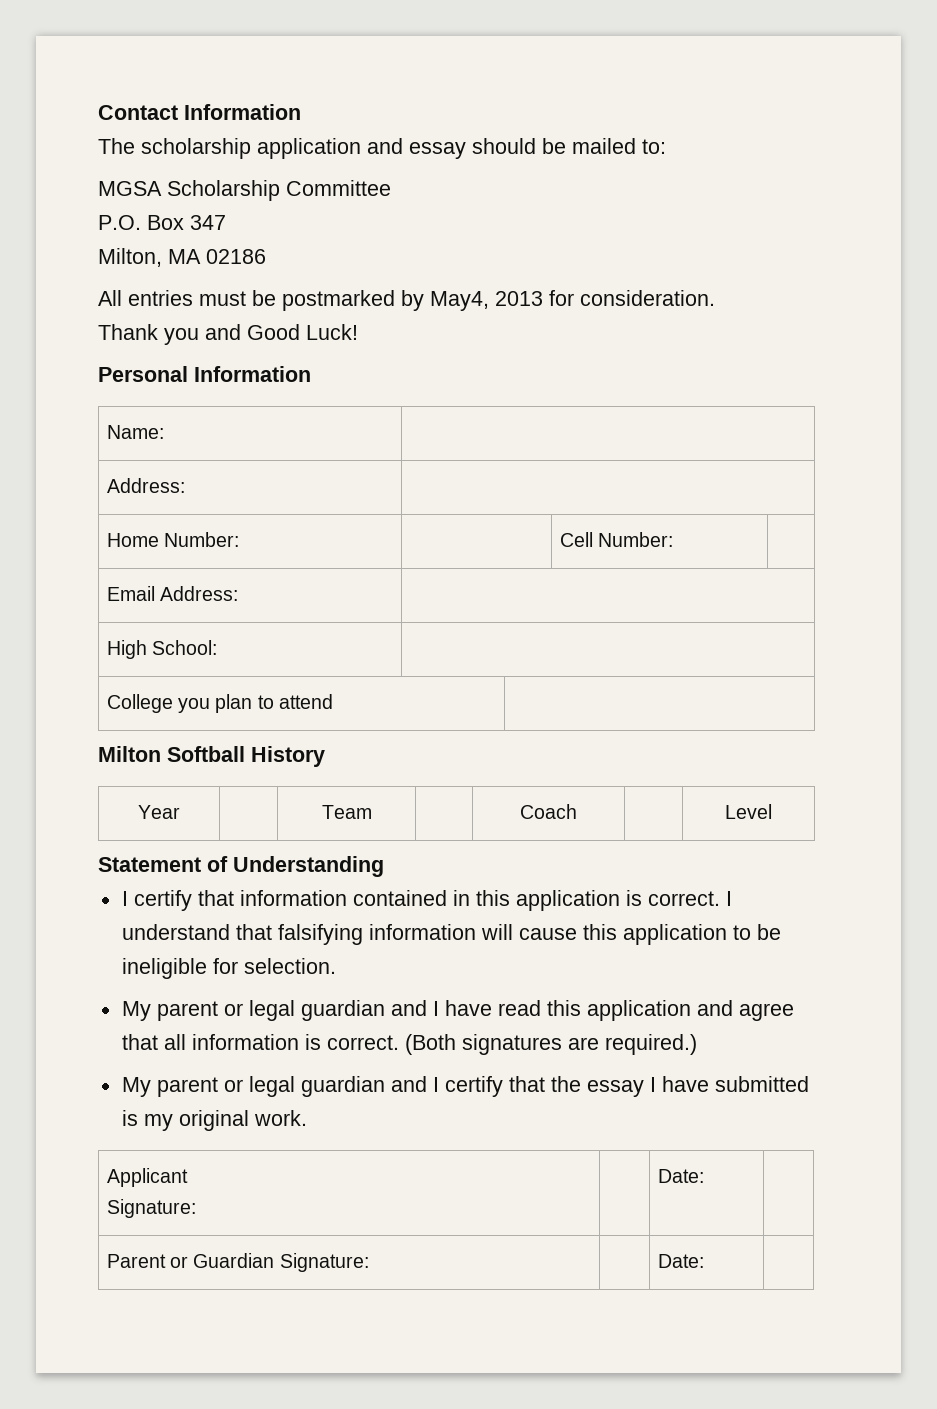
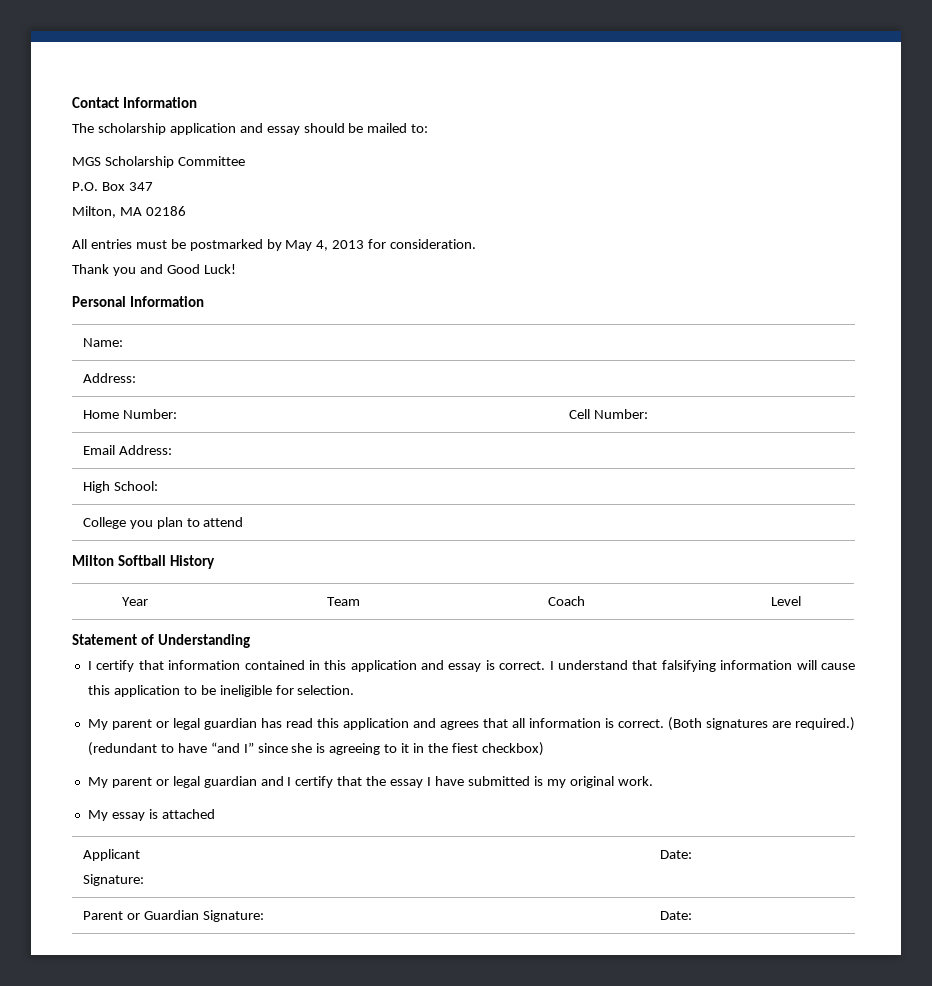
[98,181,162,196] MGSA -> [72,157,101,166] MGS
[430,291,489,311] May4, -> [285,240,329,251] May 4,
(620, 900) none -> [421,660,482,672] and essay
[390,1000,492,1016] and I have -> [260,718,282,728] has
[738,1003,794,1021] agree -> [439,721,479,730] agrees
(697, 1044) none -> [87,742,544,756] (redundant to have “and I” since she is agreeing to it in the fiest checkbox)
(307, 1118) none -> [87,809,215,821] // My essay is attached

